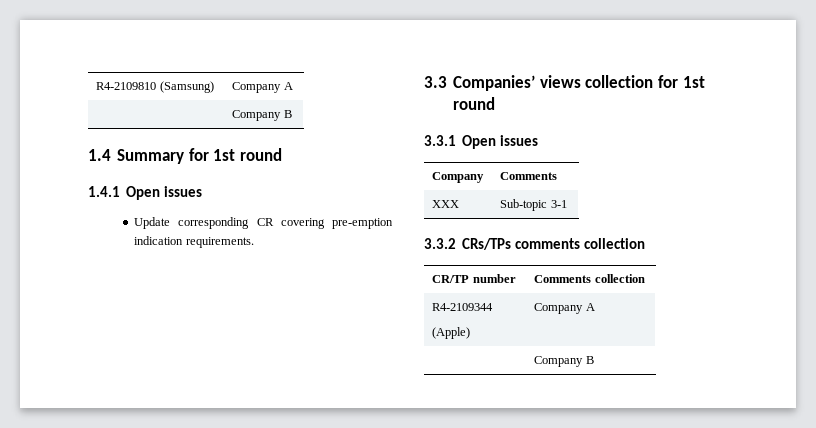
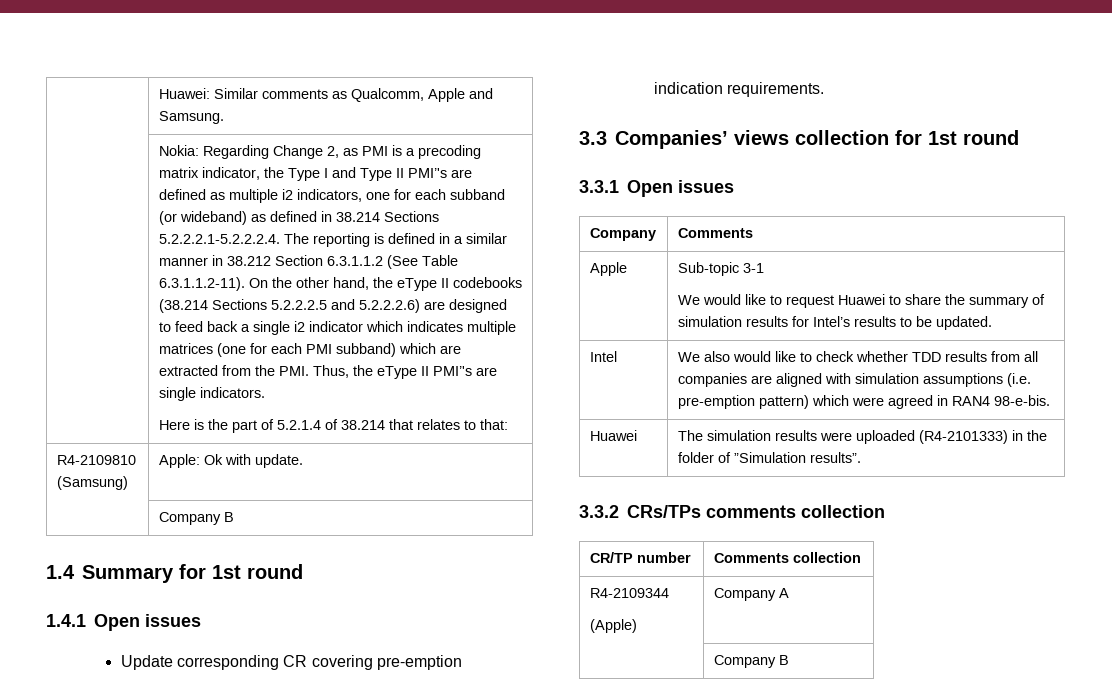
[96,81,214,93] [232,82,293,93] R4-2109810 (Samsung) | Company A -> [158,88,493,102] [158,111,224,124] [158,145,481,159] [158,167,472,181] [158,189,505,203] [158,211,439,225] [158,233,507,247] [158,255,458,269] [158,277,522,291] [158,299,507,313] [158,321,516,335] [158,343,461,357] [158,365,497,379] [158,387,265,401] [158,419,508,433] [56,455,136,465] [56,476,128,490] [158,454,303,468] | Huawei: Similar comments as Qualcomm, Apple and Samsung. // | Nokia: Regarding Change 2, as PMI is a precoding matrix indicator, the Type I and Type II PMI’'s are defined as multiple i2 indicators, one for each subband (or wideband) as defined in 38.214 Sections 5.2.2.2.1-5.2.2.2.4. The reporting is defined in a similar manner in 38.212 Section 6.3.1.1.2 (See Table 6.3.1.1.2-11). On the other hand, the eType II codebooks (38.214 Sections 5.2.2.2.5 and 5.2.2.2.6) are designed to feed back a single i2 indicator which indicates multiple matrices (one for each PMI subband) which are extracted from the PMI. Thus, the eType II PMI’'s are single indicators. // Here is the part of 5.2.1.4 of 38.214 that relates to that: // R4-2109810 (Samsung) | Apple: Ok with update.
[432,200,460,208] XXX -> [589,262,627,276] Apple
(567, 204) none -> [677,294,1045,308] [677,316,992,330] [589,351,617,362] [677,351,1038,362] [677,373,1031,387] [677,395,1050,409] [589,430,637,441] [677,430,1047,444] [677,452,861,463] // We would like to request Huawei to share the summary of simulation results for Intel’s results to be updated. // Intel | We also would like to check whether TDD results from all companies are aligned with simulation assumptions (i.e. pre-emption pattern) which were agreed in RAN4 98-e-bis. // Huawei | The simulation results were uploaded (R4-2101333) in the folder of ”Simulation results”.

